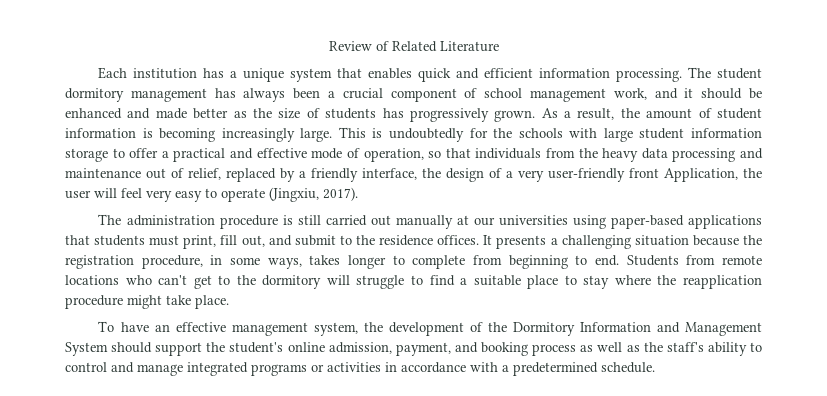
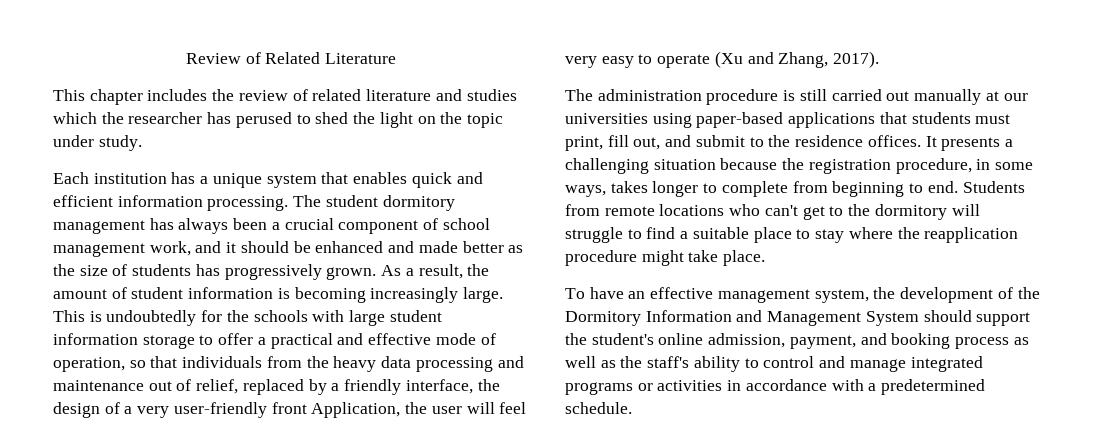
(499, 46) none -> [53,89,517,105] [53,112,503,128] [53,135,142,151] // This chapter includes the review of related literature and studies which the researcher has perused to shed the light on the topic under study.
[269,187,319,202] (Jingxiu, -> [714,51,829,68] (Xu and Zhang,

